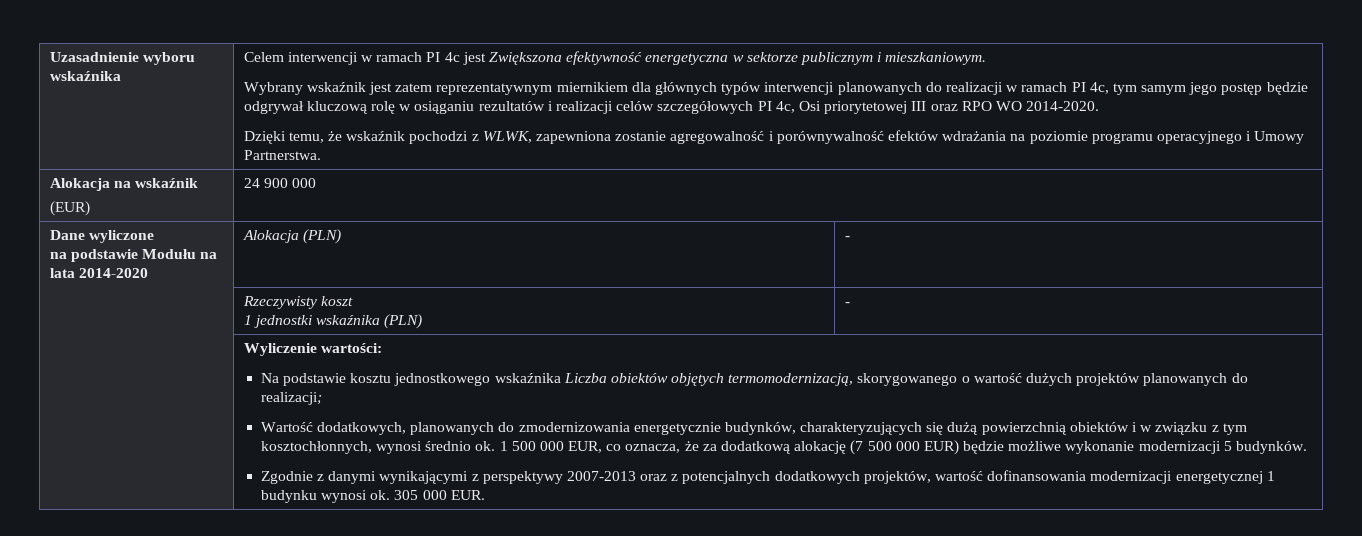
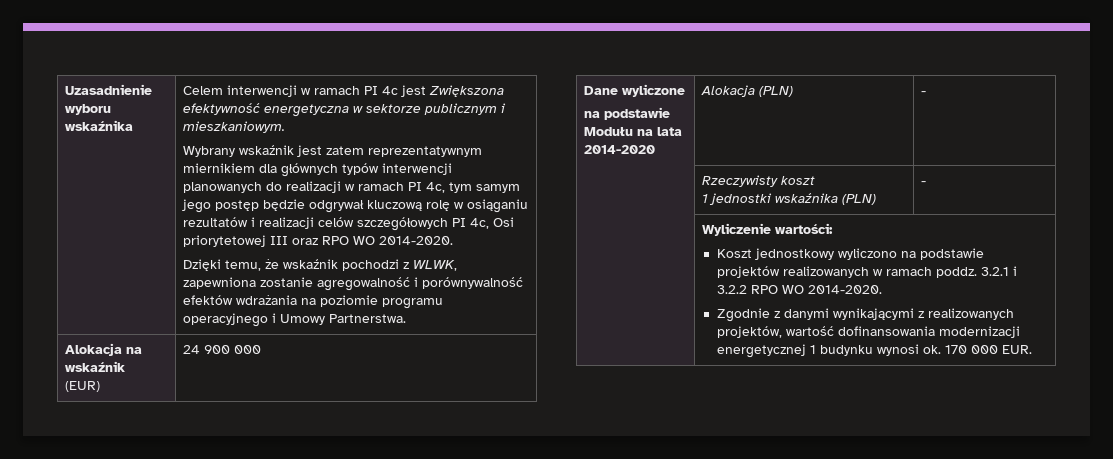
[260,373,1248,386] [260,392,322,405] [260,422,1247,435] [260,440,1308,455] Na podstawie kosztu jednostkowego wskaźnika Liczba obiektów objętych termomodernizacją, skorygowanego o wartość dużych projektów planowanych do realizacji; // Wartość dodatkowych, planowanych do zmodernizowania energetycznie budynków, charakteryzujących się dużą powierzchnią obiektów i w związku z tym kosztochłonnych, wynosi średnio ok. 1 500 000 EUR, co oznacza, że za dodatkową alokację (7 500 000 EUR) będzie możliwe wykonanie modernizacji 5 budynków. -> [716,248,984,260] [716,266,1017,278] [716,285,882,294] Koszt jednostkowy wyliczono na podstawie projektów realizowanych w ramach poddz. 3.2.1 i 3.2.2 RPO WO 2014-2020.
[482,471,860,484] perspektywy 2007-2013 oraz z potencjalnych dodatkowych -> [927,308,1014,320] realizowanych
[394,490,419,500] 305 -> [944,345,967,354] 170

